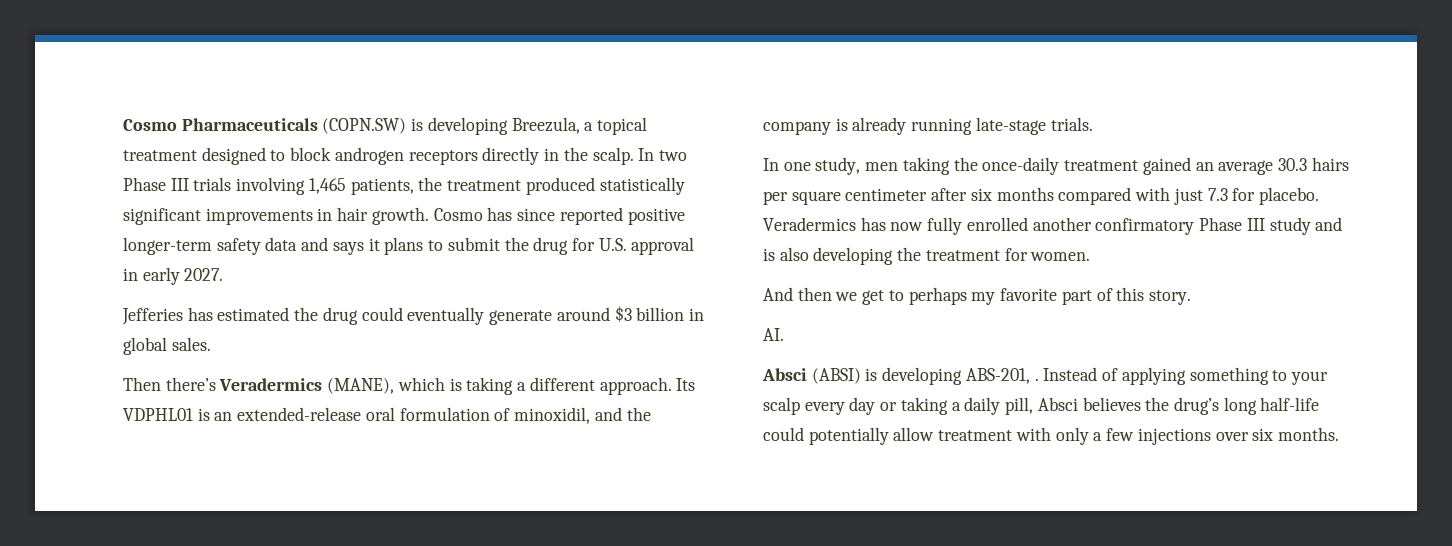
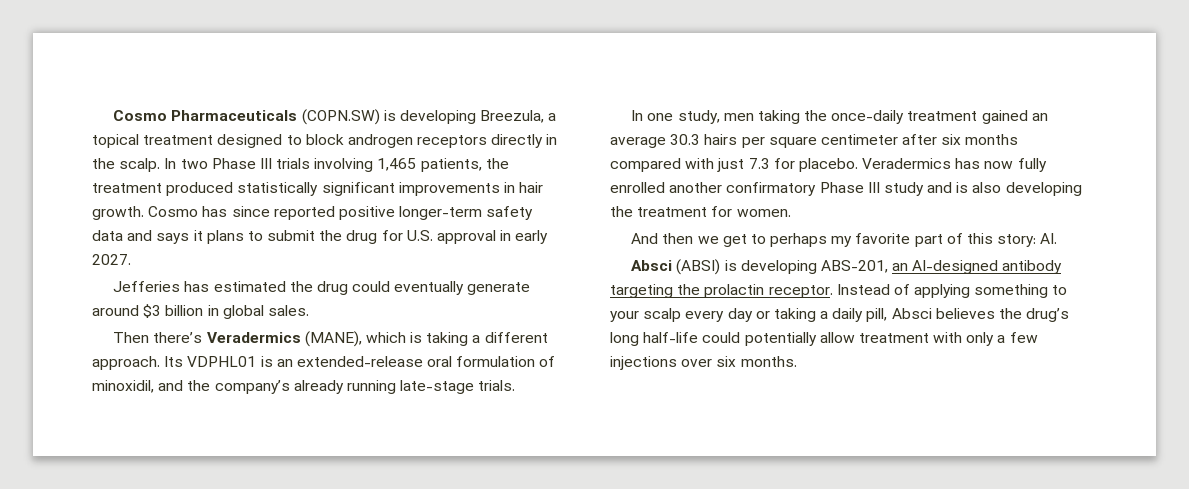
[763,118,848,135] company is -> [214,380,290,394] company’s
[1148,290,1191,305] story. // -> [997,234,1037,247] story:
[1034,378,1039,381] . -> [892,260,1063,274] [610,284,833,298] an AI-designed antibody targeting the prolactin receptor.

